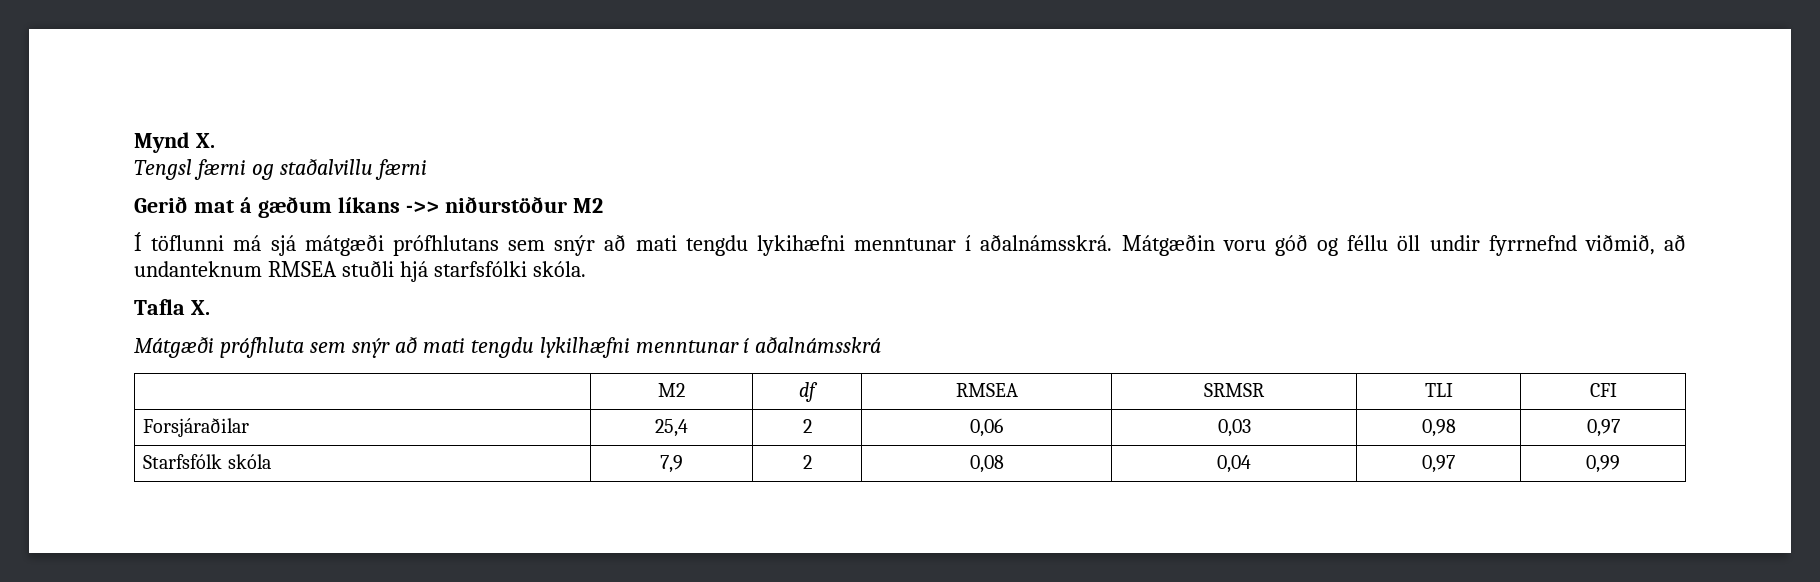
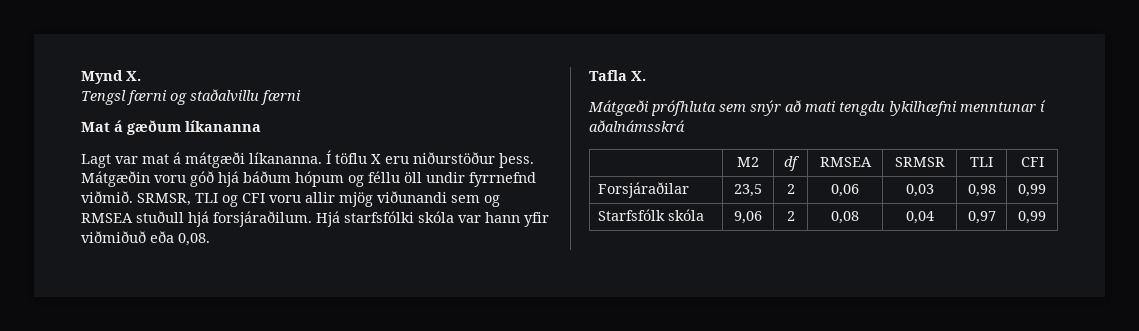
[134,196,603,218] [134,232,1308,256] Gerið mat á gæðum líkans ->> niðurstöður M2 // Í töflunni má sjá mátgæði prófhlutans sem snýr að mati tengdu lykihæfni menntunar í aðalnámsskrá. Mátgæðin voru góð -> [81,120,261,135] [81,150,534,168] [81,171,344,187] Mat á gæðum líkananna // Lagt var mat á mátgæði líkananna. Í töflu X eru niðurstöður þess. Mátgæðin voru góð hjá báðum hópum
[1584,234,1687,255] [134,260,586,282] viðmið, að undanteknum RMSEA stuðli hjá starfsfólki skóla. -> [81,191,500,207] [81,211,549,227] [81,231,210,246] viðmið. SRMSR, TLI og CFI voru allir mjög viðunandi sem og RMSEA stuðull hjá forsjáraðilum. Hjá starfsfólki skóla var hann yfir viðmiðuð eða 0,08.
[655,419,688,437] 25,4 -> [734,184,762,197] 23,5
[1586,419,1620,437] 0,97 -> [1018,184,1046,197] 0,99
[660,455,683,473] 7,9 -> [734,211,762,224] 9,06

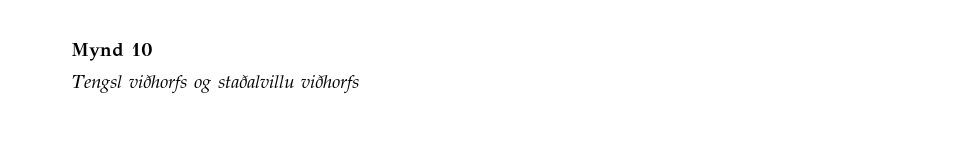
[126,71,141,81] X. -> [131,43,153,56] 10
[126,90,167,105] færni -> [128,75,187,94] viðhorfs
[260,90,301,105] [81,120,261,135] [81,150,534,168] [81,171,536,187] [81,191,500,207] [81,211,549,227] [81,231,210,246] [589,70,646,81] [588,100,1046,116] [589,120,685,132] [737,157,759,167] [784,156,800,171] [819,157,872,167] [894,157,945,167] [970,157,993,167] [1020,157,1044,167] [598,182,690,198] [734,184,762,197] [786,184,795,194] [831,184,859,197] [905,184,934,197] [967,184,996,197] [1018,184,1046,197] [598,209,705,221] [734,211,762,224] [786,211,795,221] [831,211,859,224] [905,211,934,224] [967,211,996,224] [1018,211,1046,224] færni // Mat á gæðum líkananna // Lagt var mat á mátgæði líkananna. Í töflu X eru niðurstöður þess. Mátgæðin voru góð hjá báðum hópum og féllu öll undir fyrrnefnd viðmið. SRMSR, TLI og CFI voru allir mjög viðunandi sem og RMSEA stuðull hjá forsjáraðilum. Hjá starfsfólki skóla var hann yfir viðmiðuð eða 0,08. // Tafla X. // Mátgæði prófhluta sem snýr að mati tengdu lykilhæfni menntunar í aðalnámsskrá // | M2 | df | RMSEA | SRMSR | TLI | CFI // Forsjáraðilar | 23,5 | 2 | 0,06 | 0,03 | 0,98 | 0,99 // Starfsfólk skóla | 9,06 | 2 | 0,08 | 0,04 | 0,97 | 0,99 -> [300,75,359,94] viðhorfs

